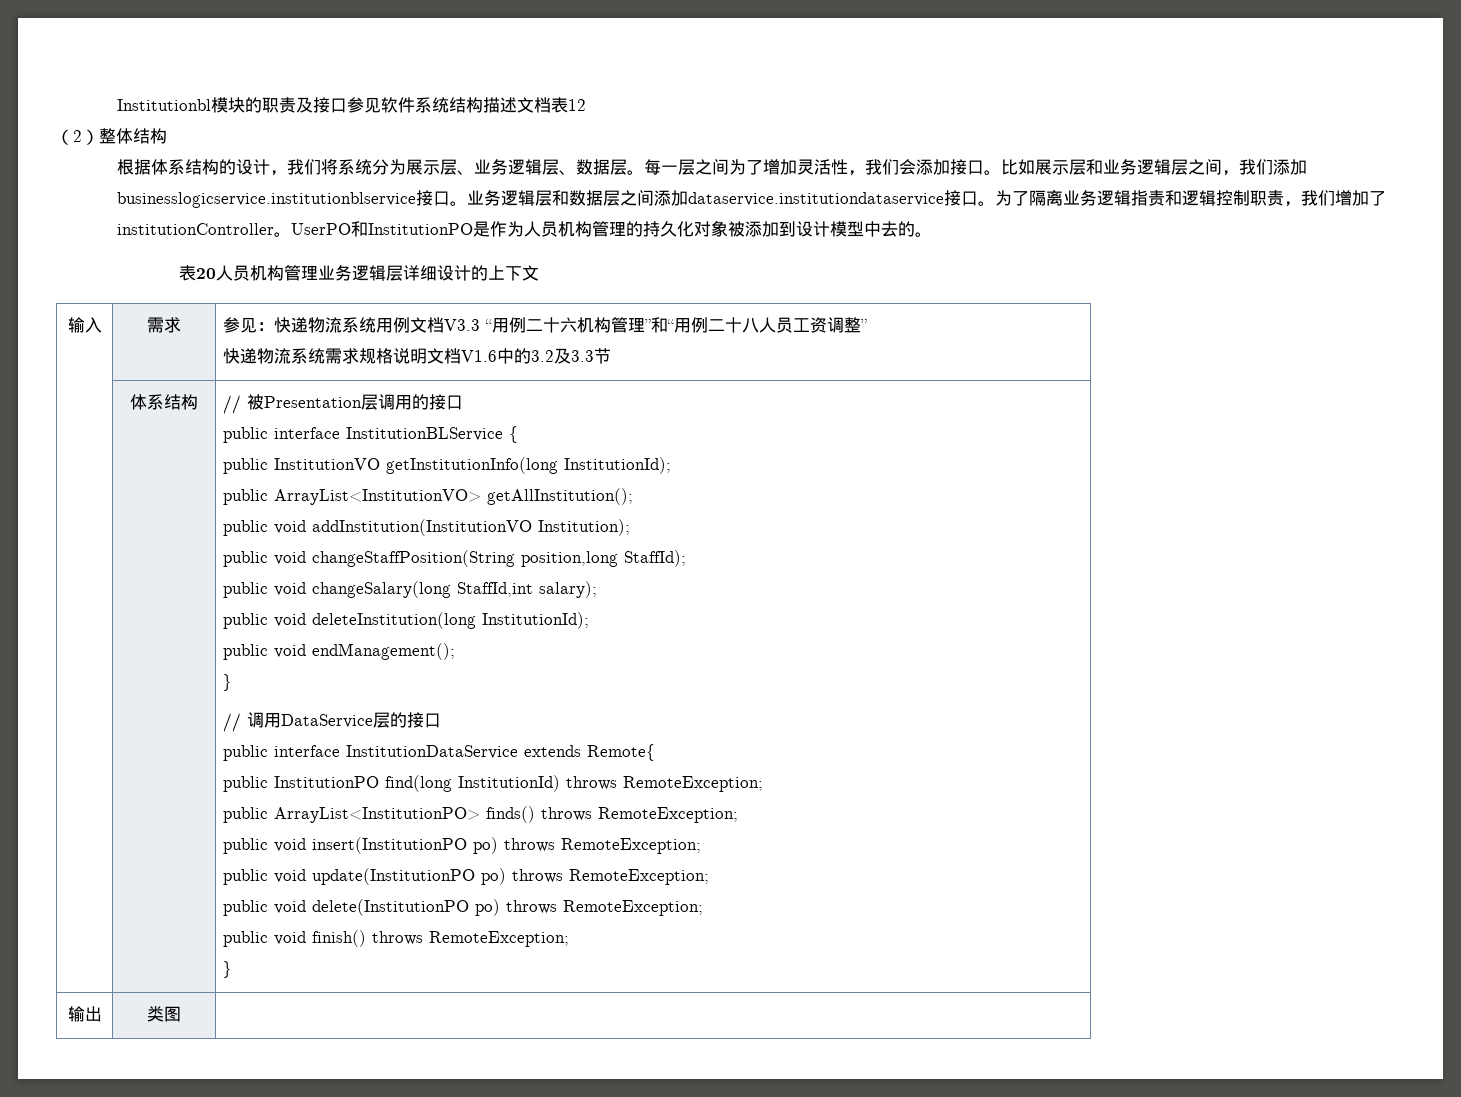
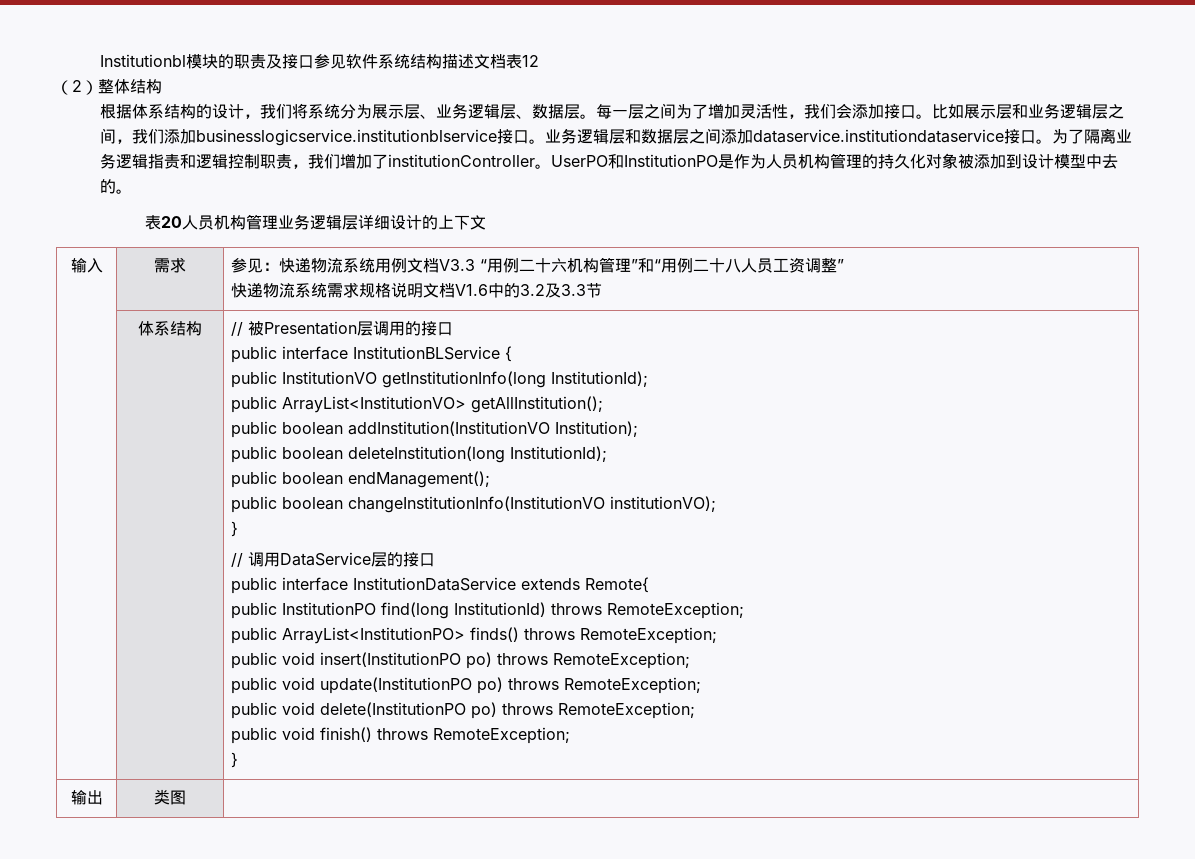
[273,520,306,534] void -> [282,422,344,435] boolean
[273,550,686,567] [222,581,597,598] [222,613,306,629] void changeStaffPosition(String position,long StaffId); // public void changeSalary(long StaffId,int salary); // public void -> [282,447,344,460] boolean
[273,644,306,658] void -> [282,472,344,485] boolean
(455, 651) none -> [231,496,717,513] // public boolean changeInstitutionInfo(InstitutionVO institutionVO);

